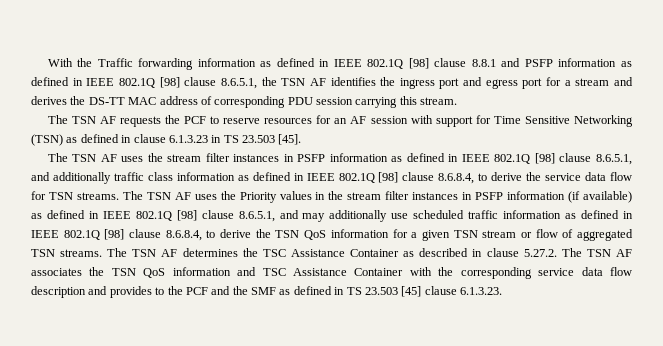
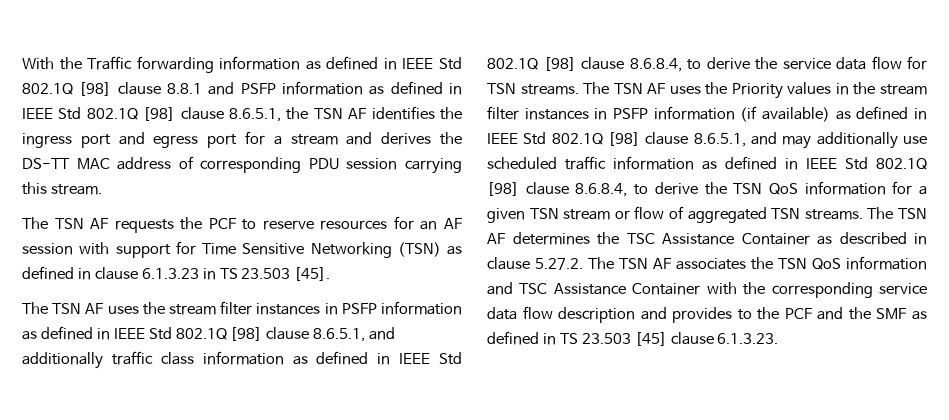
(362, 63) none -> [439,57,463,70] Std
(115, 82) none -> [58,107,82,120] Std
(490, 158) none -> [148,327,172,340] Std
(335, 177) none -> [439,352,462,365] Std
(131, 215) none -> [523,132,547,145] Std
(59, 234) none -> [845,157,868,170] Std

